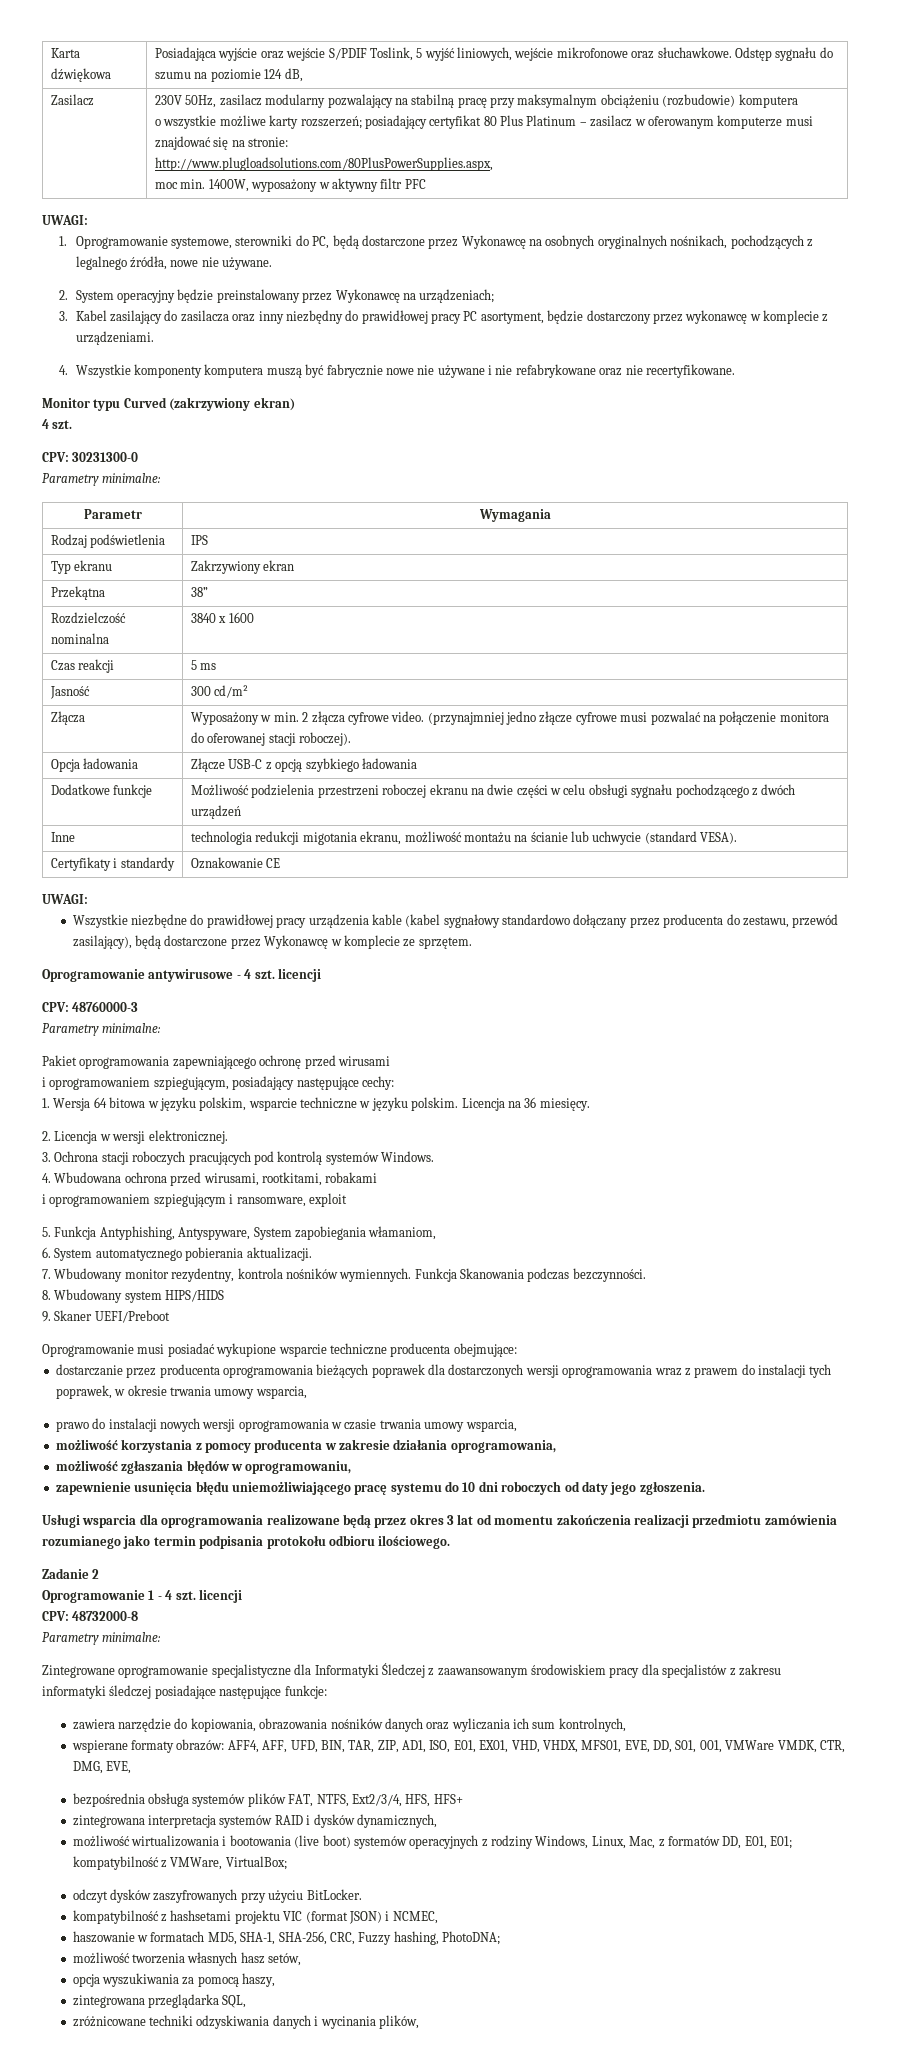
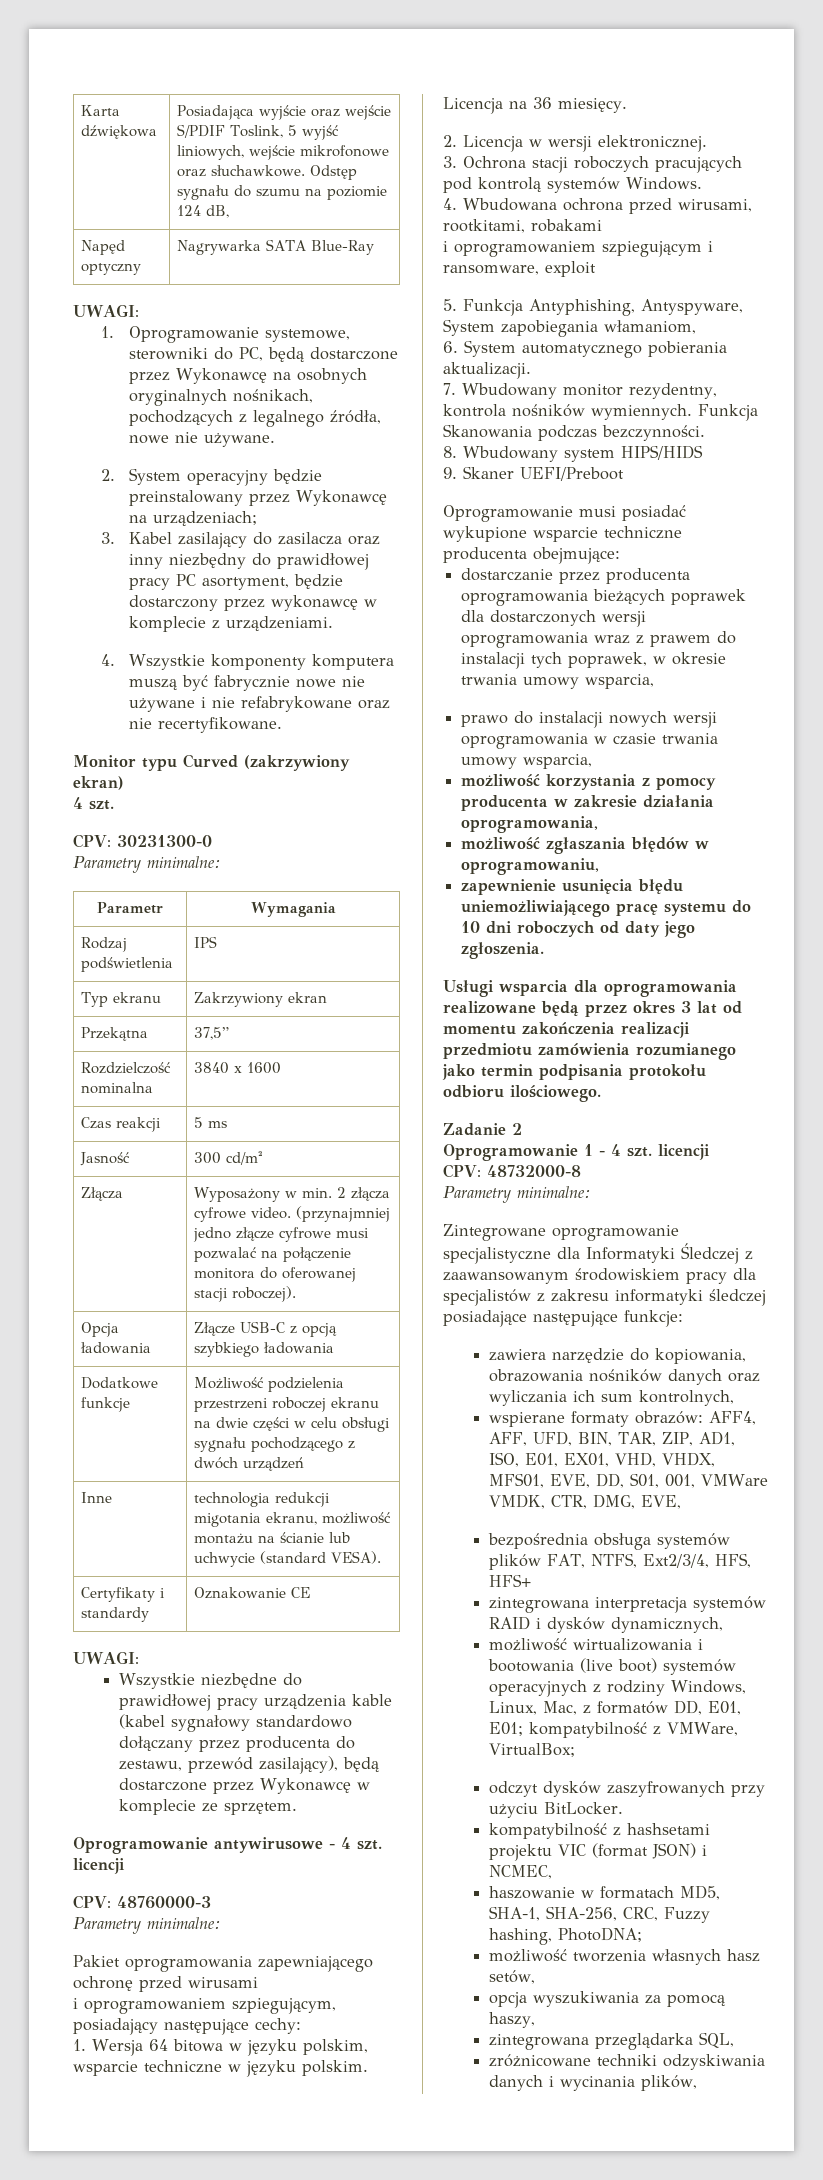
[51,94,95,106] [155,94,798,108] [155,115,813,129] [155,136,289,150] [155,157,494,171] [155,178,426,192] Zasilacz | 230V 50Hz, zasilacz modularny pozwalający na stabilną pracę przy maksymalnym obciążeniu (rozbudowie) komputera // o wszystkie możliwe karty rozszerzeń; posiadający certyfikat 80 Plus Platinum – zasilacz w oferowanym komputerze musi znajdować się na stronie: // http://www.plugloadsolutions.com/80PlusPowerSupplies.aspx, // moc min. 1400W, wyposażony w aktywny filtr PFC -> [81,240,126,255] [81,263,142,275] [177,239,375,255] Napęd optyczny | Nagrywarka SATA Blue-Ray
[191,587,209,597] 38” -> [194,1027,230,1040] 37,5”

